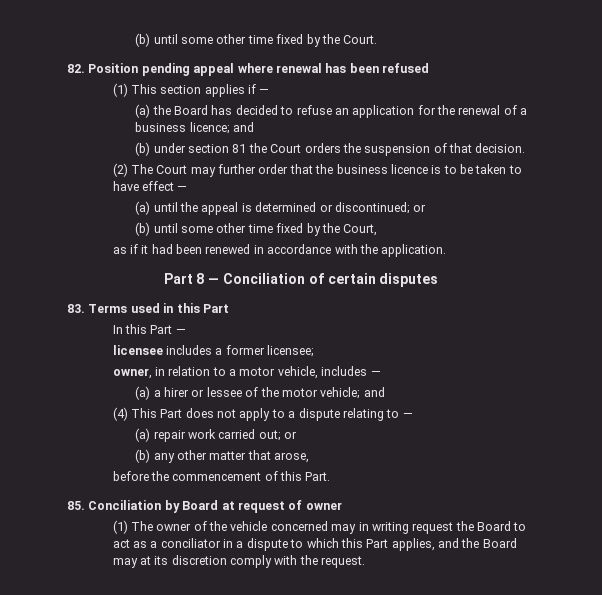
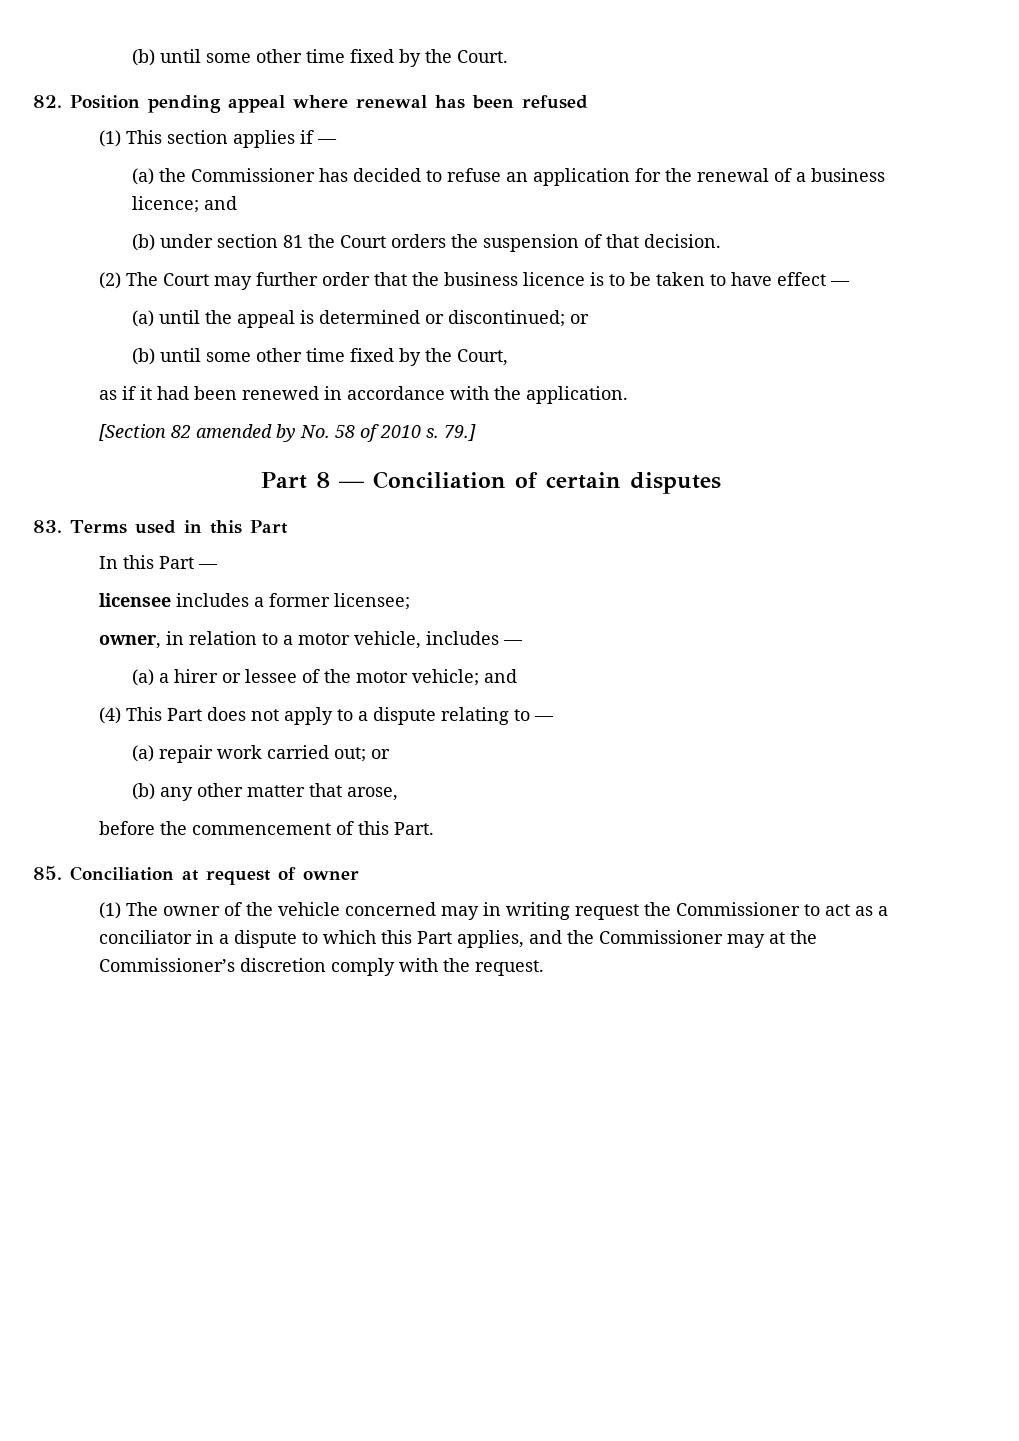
[174,105,209,115] Board -> [190,168,315,182] Commissioner
(447, 250) none -> [98,424,476,442] // [Section 82 amended by No. 58 of 2010 s. 79.]
[164,500,219,513] by Board -> (174, 873) none
[477,521,512,531] Board -> [675,902,800,916] Commissioner
[482,538,517,548] Board -> [598,930,723,944] Commissioner
[154,556,169,565] its -> [789,930,817,944] [98,958,235,972] the Commissioner’s

